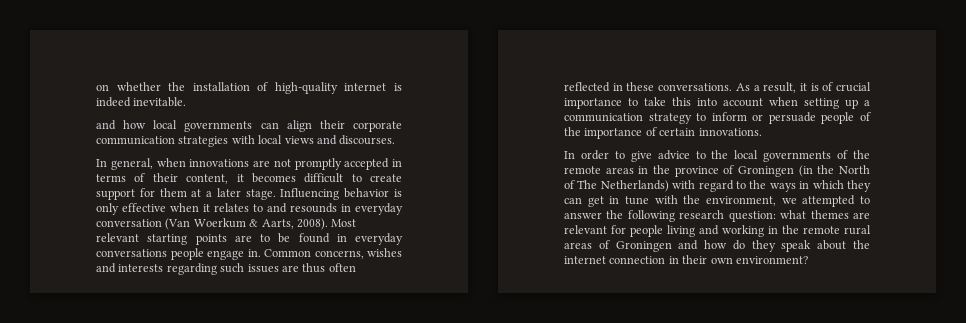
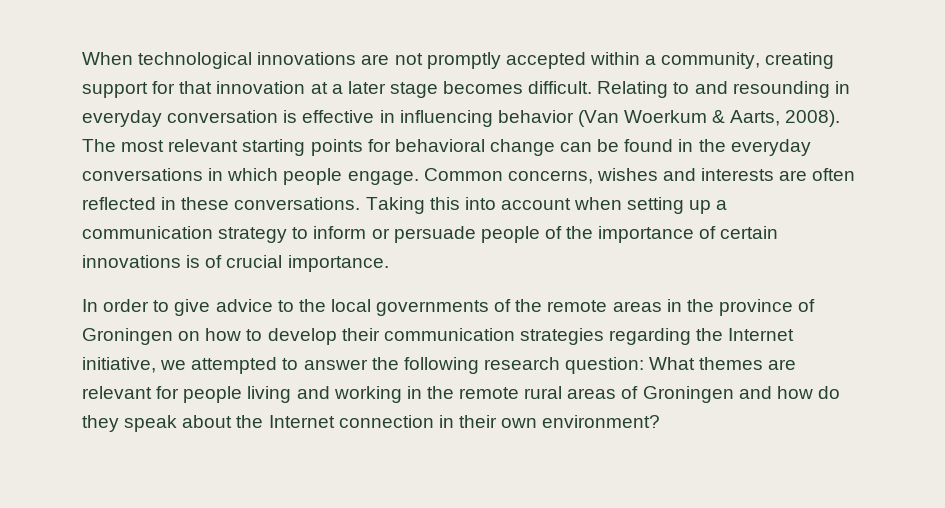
[96,82,402,94] [96,97,187,107] [96,120,402,132] [96,135,396,147] [96,158,186,170] on whether the installation of high-quality internet is indeed inevitable. // and how local governments can align their corporate communication strategies with local views and discourses. // In general, when -> [82,52,253,69] When technological
[392,159,402,167] [96,173,402,184] [96,188,402,200] [96,203,249,215] in terms of their content, it becomes difficult to create support for them at a later stage. Influencing behavior is only effective when it relates -> [589,52,835,69] [82,81,669,98] within a community, creating support for that innovation at a later stage becomes difficult. Relating
[290,203,337,213] resounds -> [732,81,830,98] resounding
(162, 223) none -> [283,110,574,127] is effective in influencing behavior
[331,219,357,227] Most -> [82,139,165,152] The most
[234,234,270,242] are to -> [367,139,593,156] for behavioral change can
(347, 238) none -> [698,139,726,152] the
[170,248,261,260] people engage in. -> [208,168,419,185] in which people engage.
[166,263,326,275] regarding such issues are thus -> [779,170,808,181] are
[735,82,871,93] [564,97,666,109] As a result, it is of crucial importance to take -> [365,197,425,214] Taking
[698,128,762,136] innovations. -> [82,255,389,272] innovations is of crucial importance.
[798,165,870,177] [564,180,871,192] [564,195,776,207] (in the North of The Netherlands) with regard to the ways in which they can get in tune with the environment, -> [178,328,795,345] [82,357,156,373] on how to develop their communication strategies regarding the Internet initiative,
[780,210,807,219] what -> [649,357,696,370] What
[564,256,606,264] internet -> [268,415,335,428] Internet

